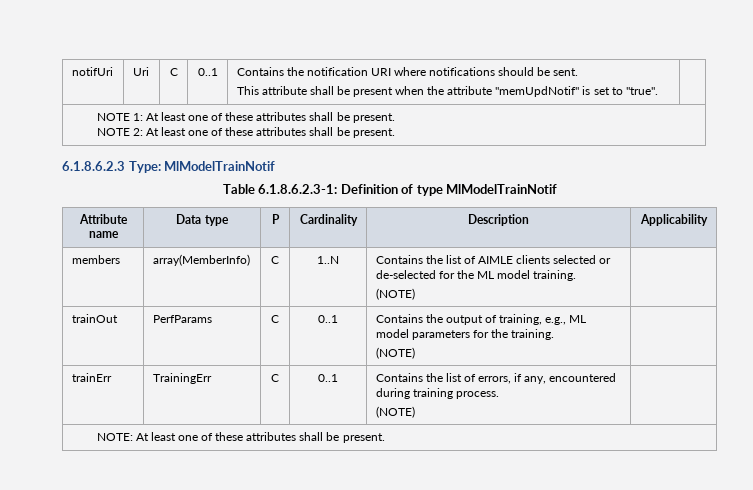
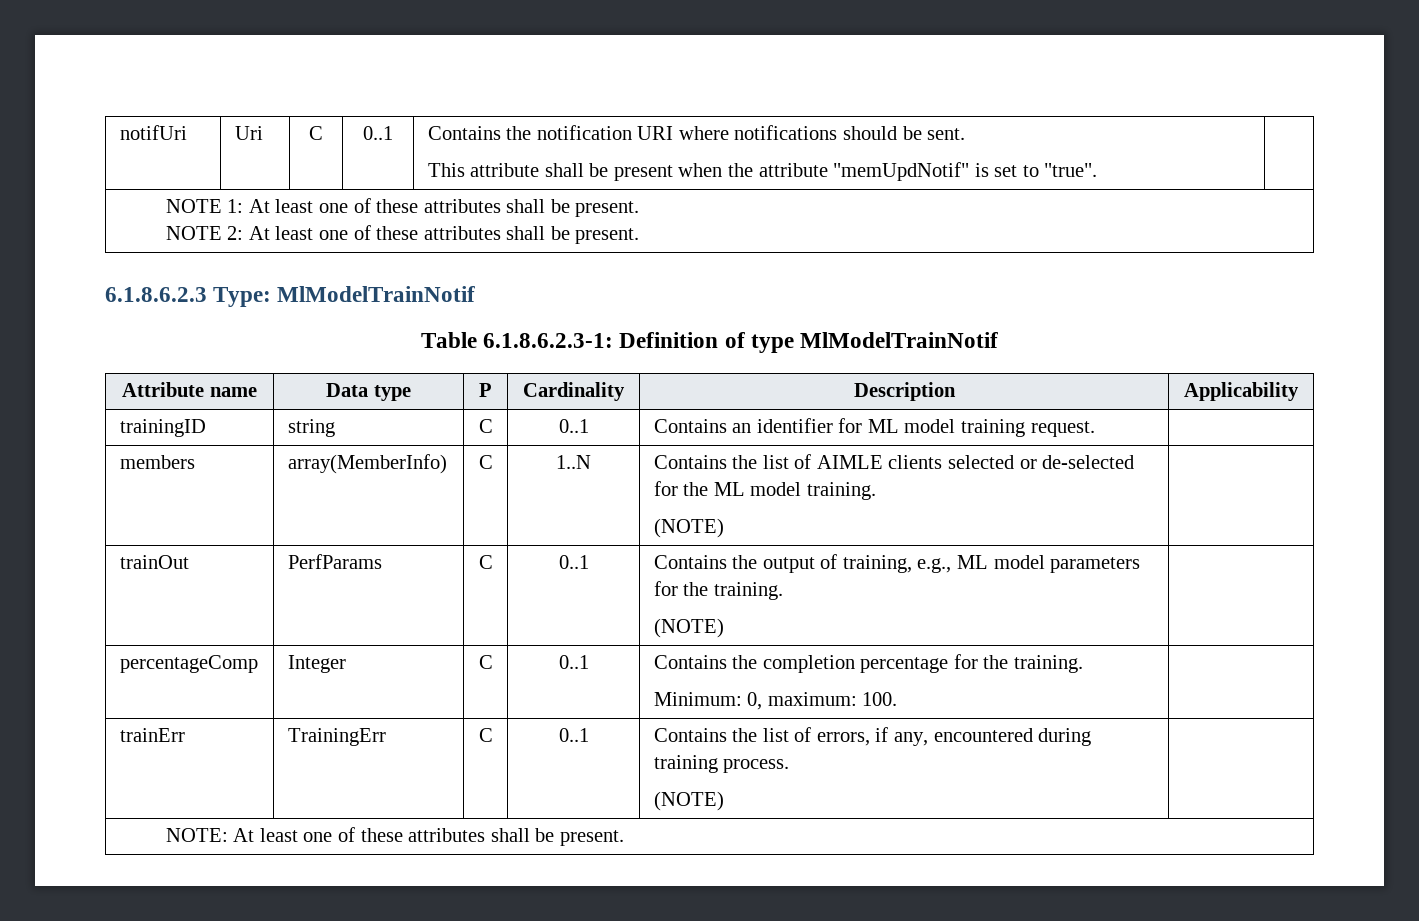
(708, 220) none -> [119,419,206,437] [287,419,335,437] [478,419,493,433] [558,419,589,433] [653,418,1095,437] // trainingID | string | C | 0..1 | Contains an identifier for ML model training request. |
(415, 353) none -> [119,655,258,673] [287,655,346,673] [478,655,493,669] [558,655,589,669] [653,654,1083,673] [653,692,898,710] // percentageComp | Integer | C | 0..1 | Contains the completion percentage for the training. // Minimum: 0, maximum: 100. |

